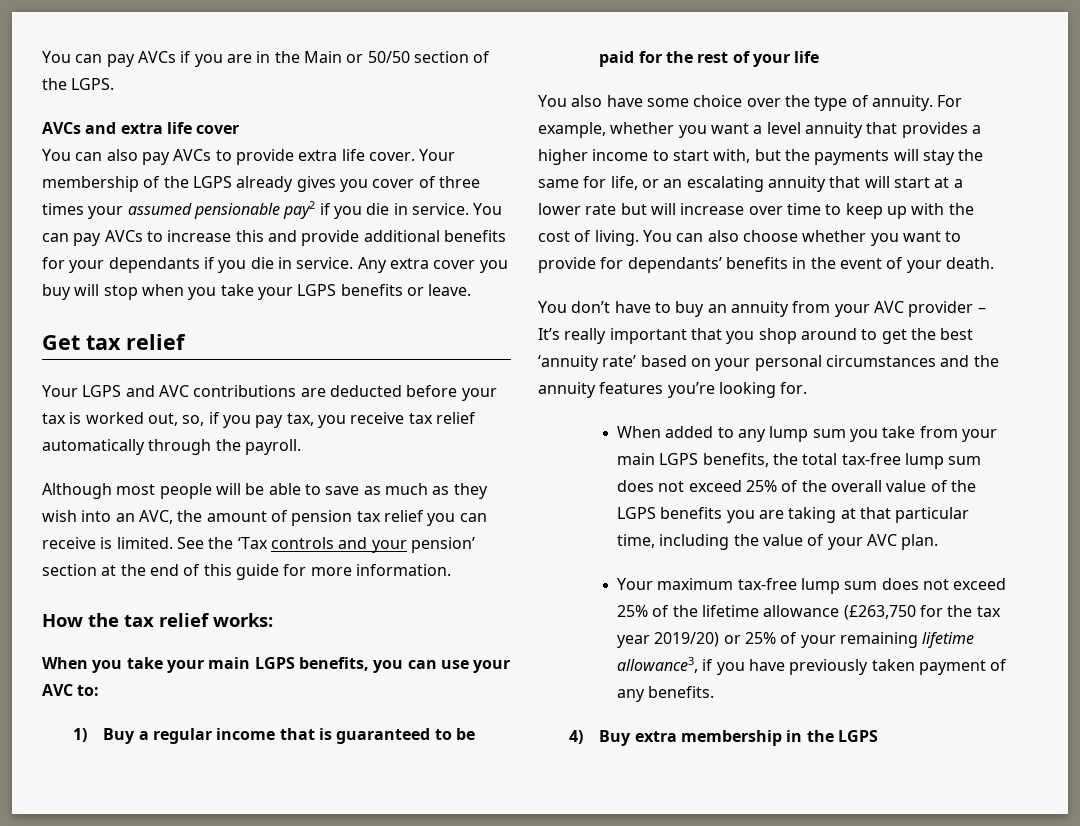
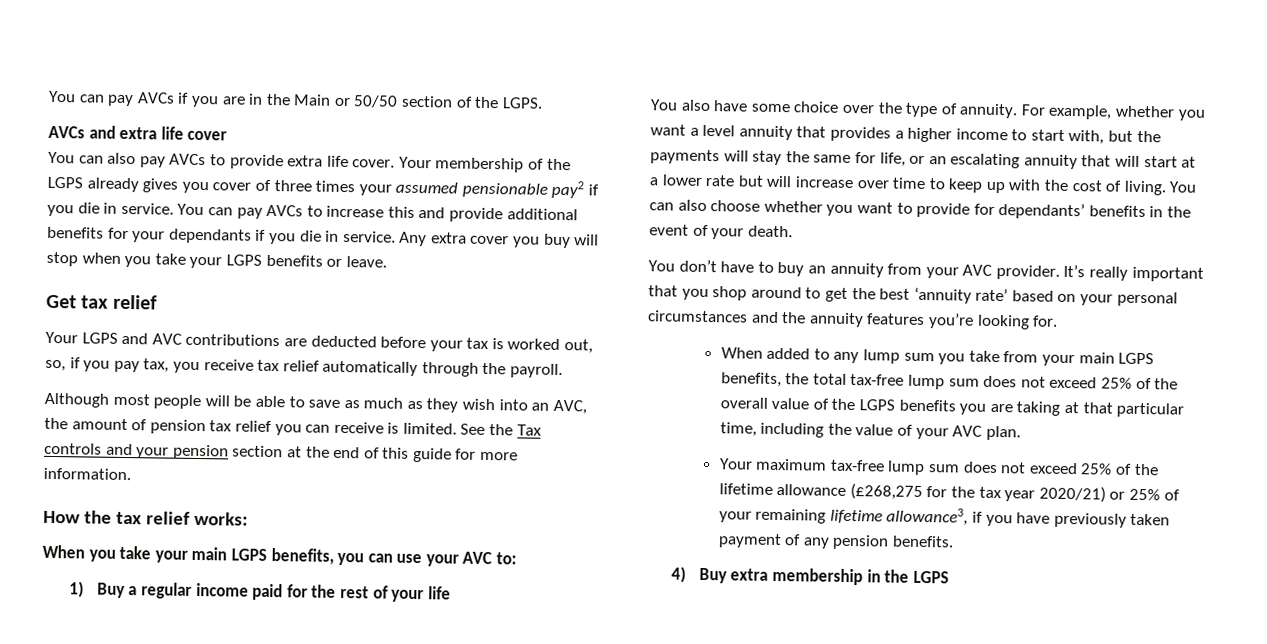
[237,537,268,549] ‘Tax -> [516,424,542,436] Tax
[410,537,475,553] pension’ -> [172,444,229,460] pension
[279,728,475,744] that is guaranteed to be -> (249, 589) none
[908,301,986,317] provider – -> [995,264,1060,280] provider.
[843,605,916,620] (£263,750 -> [849,482,923,501] (£268,275
[654,632,720,647] 2019/20) -> [1038,485,1106,503] 2020/21)
(645, 695) none -> [832,534,890,550] pension

